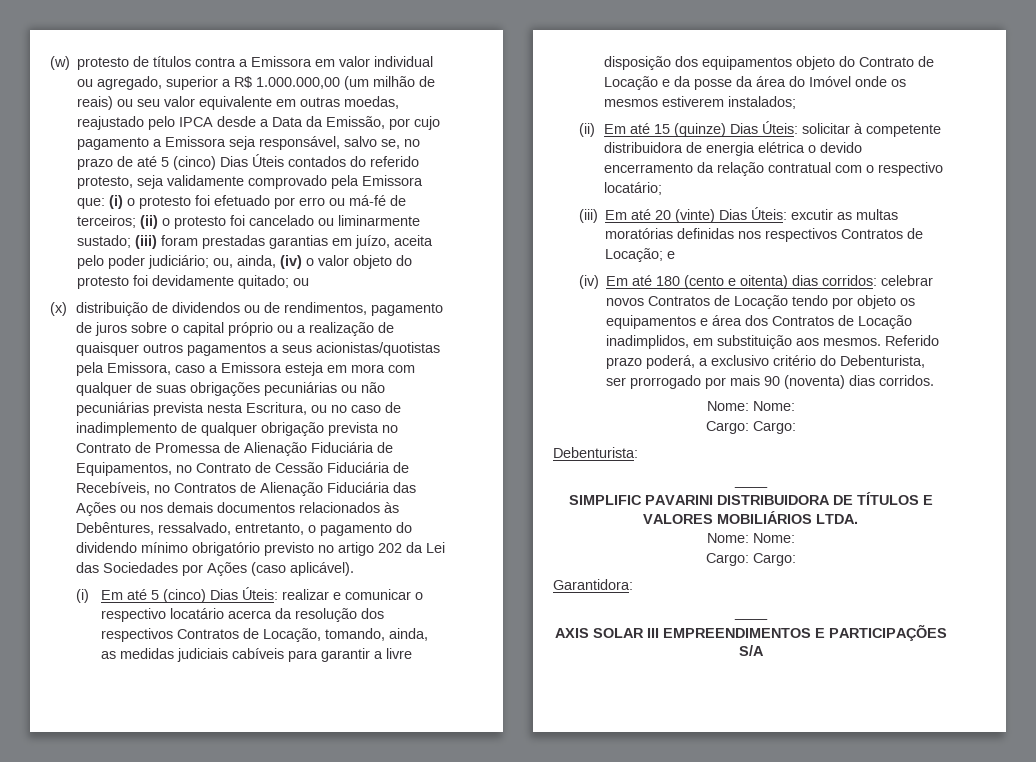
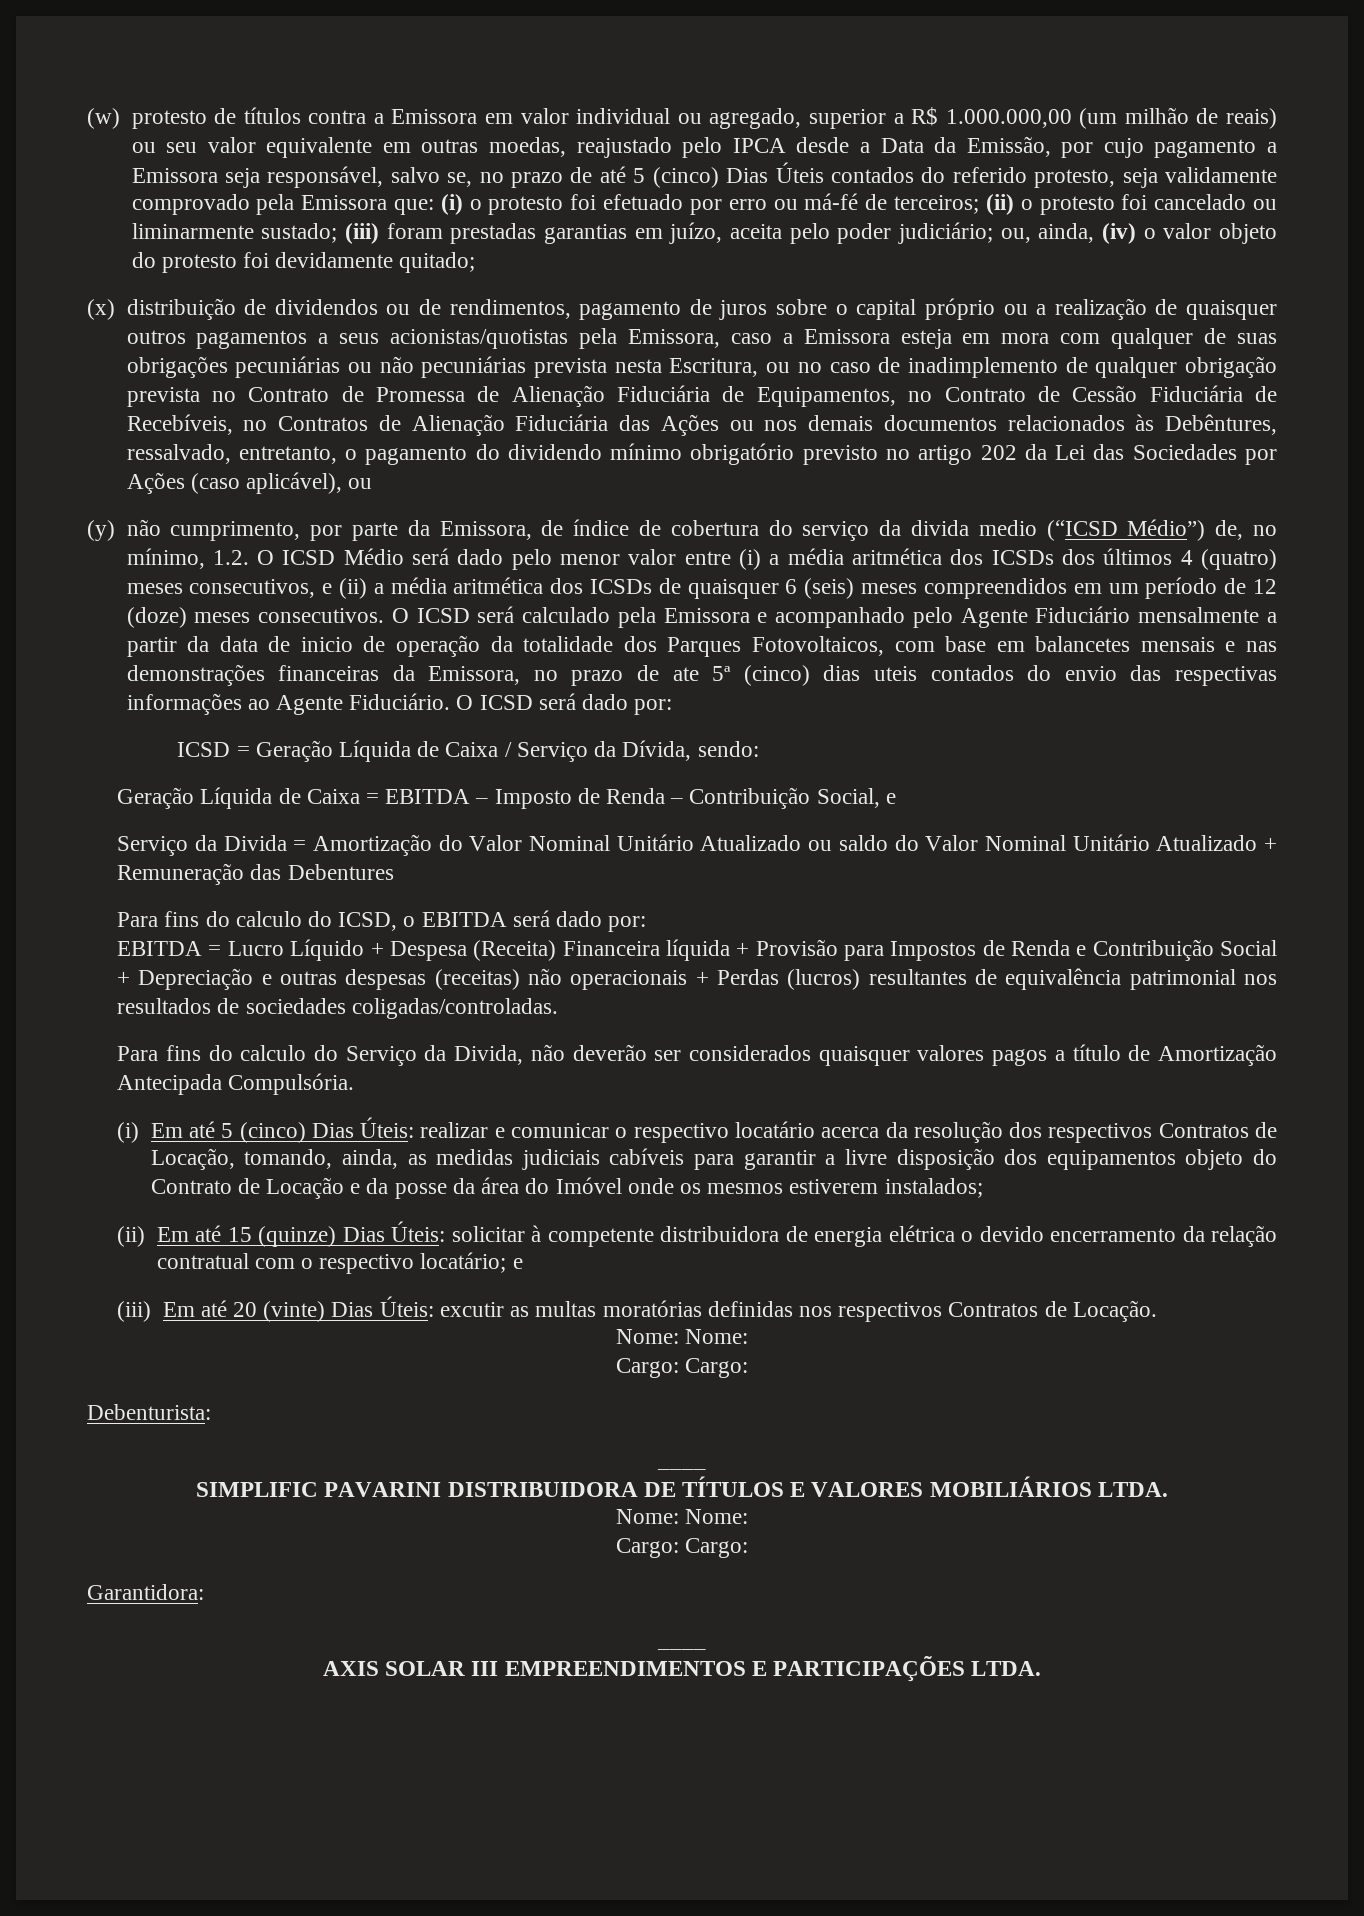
[293,278,310,286] ou -> (476, 262) none
[289,562,354,576] aplicável). -> [245,472,373,494] [87,519,1277,541] [126,548,1278,570] [126,577,1277,599] [126,606,1277,628] [126,635,1277,657] [126,664,1277,686] [126,693,673,715] [177,740,759,762] [117,787,896,809] [117,834,1277,856] [117,863,394,885] [117,910,647,932] [117,939,1277,961] [117,968,1277,990] [117,998,558,1019] [117,1044,1277,1066] [117,1073,355,1095] aplicável), ou // (y) não cumprimento, por parte da Emissora, de índice de cobertura do serviço da divida medio (“ICSD Médio”) de, no mínimo, 1.2. O ICSD Médio será dado pelo menor valor entre (i) a média aritmética dos ICSDs dos últimos 4 (quatro) meses consecutivos, e (ii) a média aritmética dos ICSDs de quaisquer 6 (seis) meses compreendidos em um período de 12 (doze) meses consecutivos. O ICSD será calculado pela Emissora e acompanhado pelo Agente Fiduciário mensalmente a partir da data de inicio de operação da totalidade dos Parques Fotovoltaicos, com base em balancetes mensais e nas demonstrações financeiras da Emissora, no prazo de ate 5ª (cinco) dias uteis contados do envio das respectivas informações ao Agente Fiduciário. O ICSD será dado por: // ICSD = Geração Líquida de Caixa / Serviço da Dívida, sendo: // Geração Líquida de Caixa = EBITDA – Imposto de Renda – Contribuição Social, e // Serviço da Divida = Amortização do Valor Nominal Unitário Atualizado ou saldo do Valor Nominal Unitário Atualizado + Remuneração das Debentures // Para fins do calculo do ICSD, o EBITDA será dado por: // EBITDA = Lucro Líquido + Despesa (Receita) Financeira líquida + Provisão para Impostos de Renda e Contribuição Social + Depreciação e outras despesas (receitas) não operacionais + Perdas (lucros) resultantes de equivalência patrimonial nos resultados de sociedades coligadas/controladas. // Para fins do calculo do Serviço da Divida, não deverão ser considerados quaisquer valores pagos a título de Amortização Antecipada Compulsória.
(663, 188) none -> [512,1258,523,1269] e
[604,248,675,262] [578,275,933,289] [605,295,915,309] [605,315,912,329] [605,335,939,349] [605,355,925,369] [605,375,934,389] Locação; e // (iv) Em até 180 (cento e oitenta) dias corridos: celebrar novos Contratos de Locação tendo por objeto os equipamentos e área dos Contratos de Locação inadimplidos, em substituição aos mesmos. Referido prazo poderá, a exclusivo critério do Debenturista, ser prorrogado por mais 90 (noventa) dias corridos. -> [1072,1300,1157,1322] Locação.
[738,645,764,656] S/A -> [971,1661,1042,1676] LTDA.

